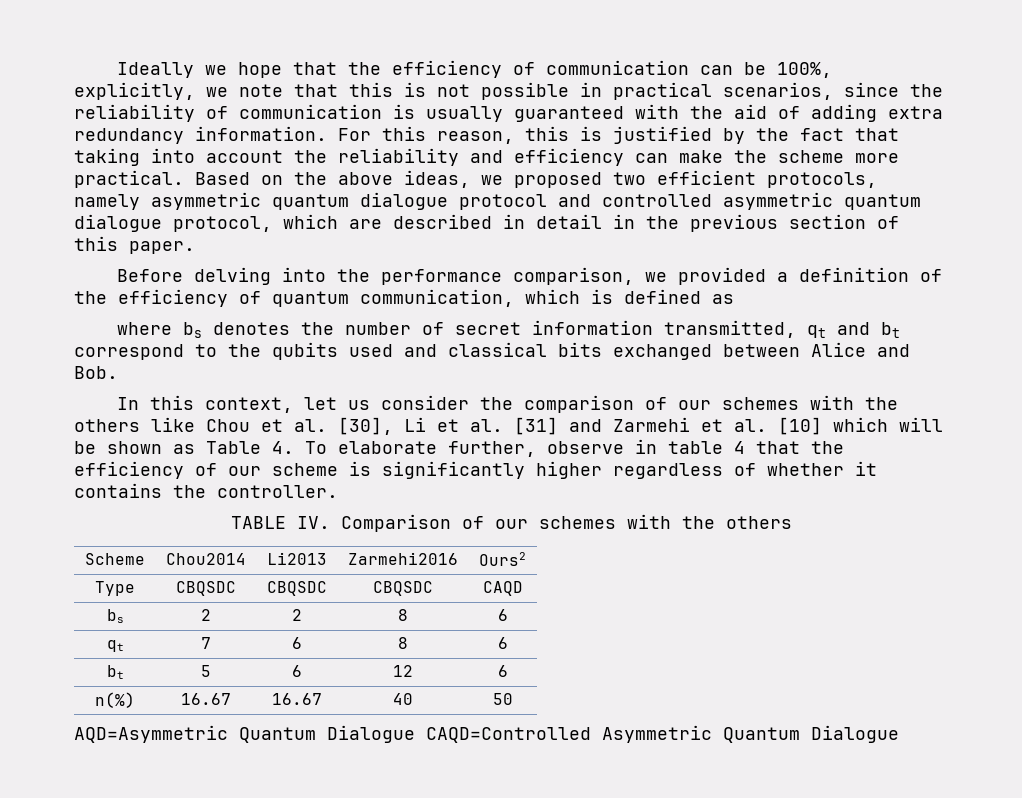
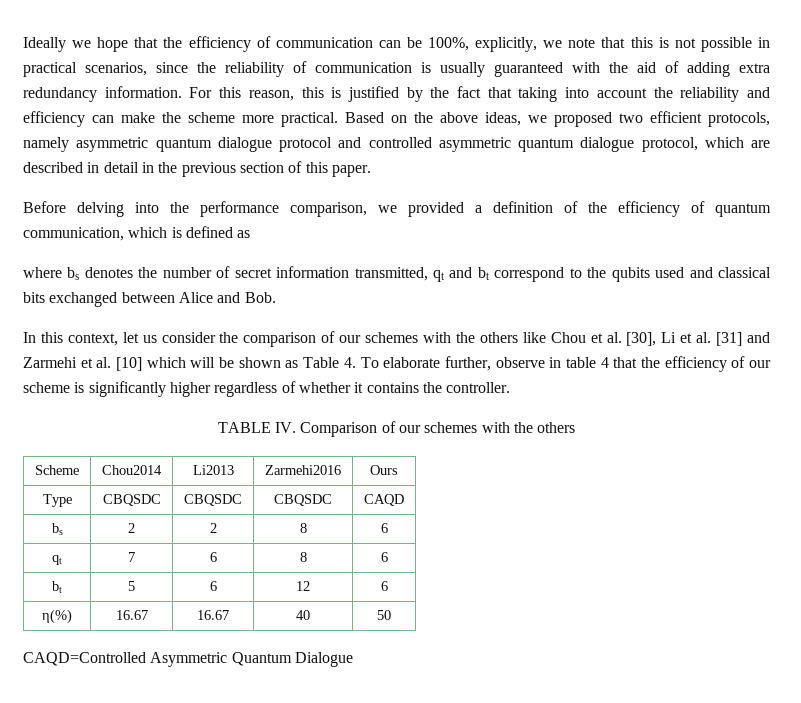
[479,552,526,566] Ours2 -> [370,465,398,475] Ours
[74,725,415,743] AQD=Asymmetric Quantum Dialogue -> (391, 615) none

